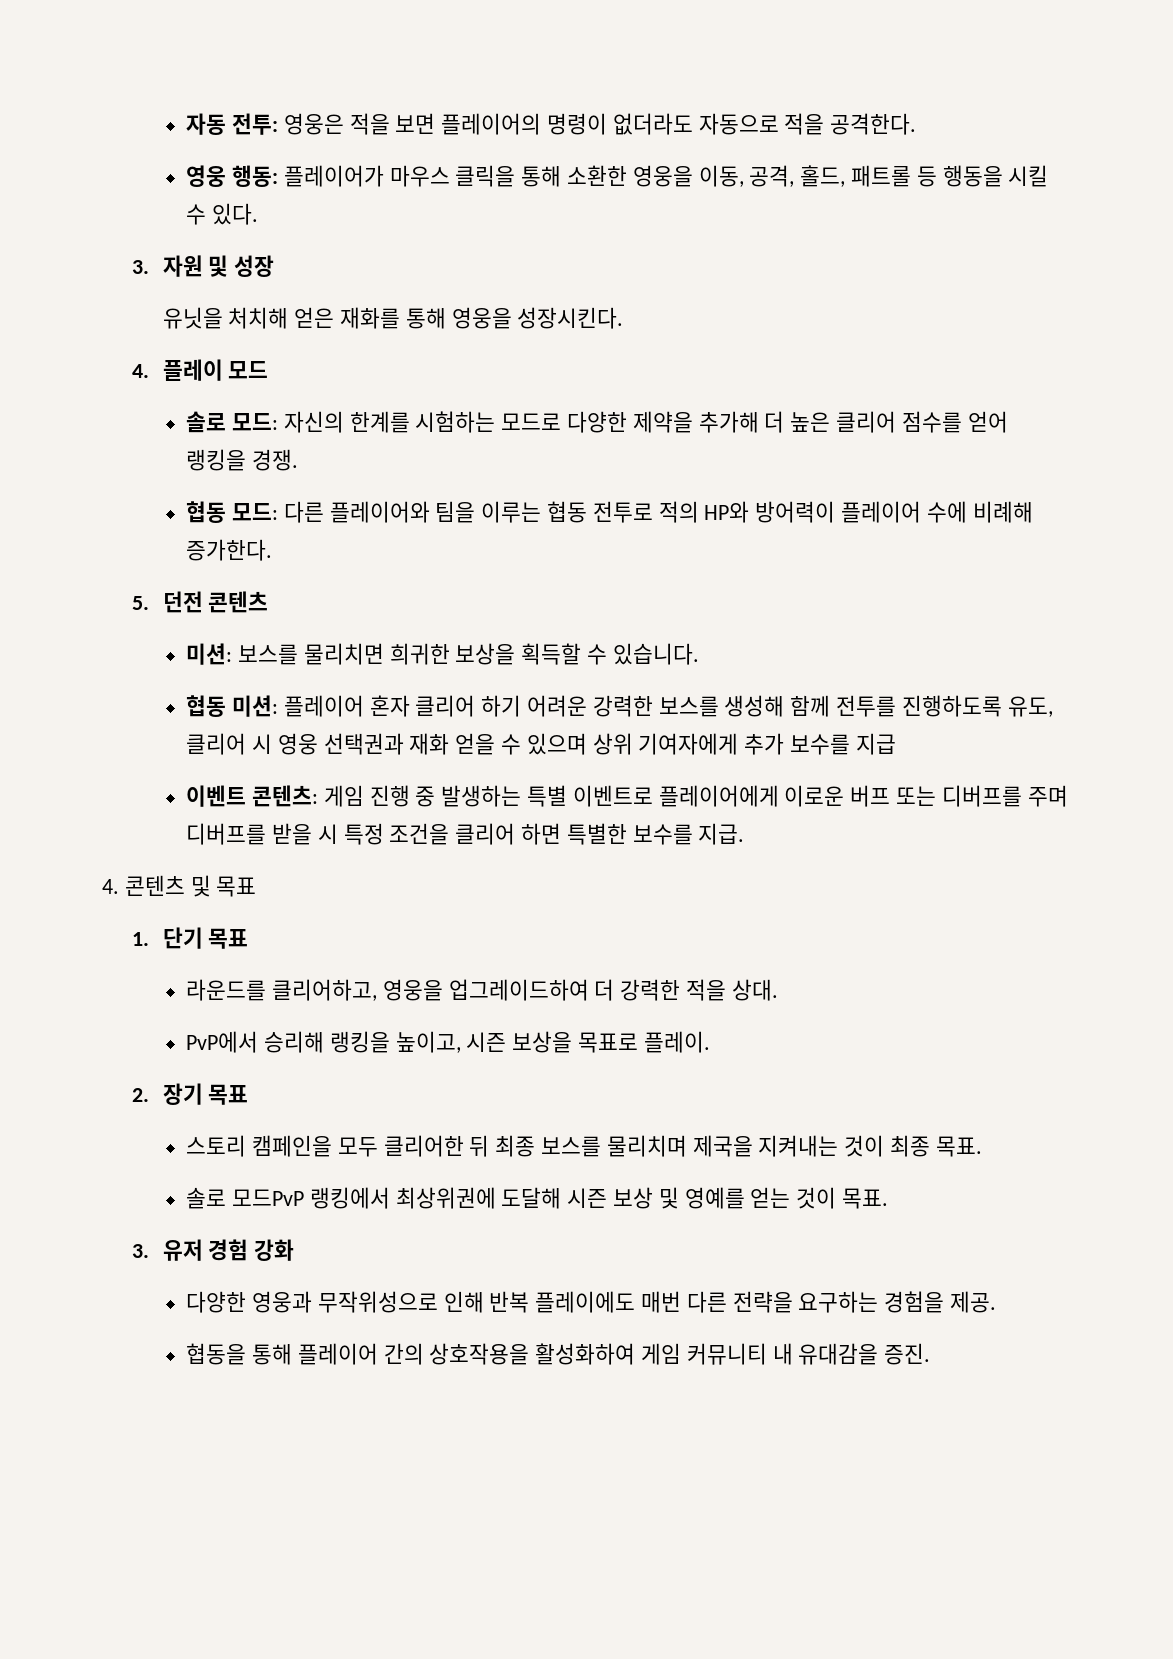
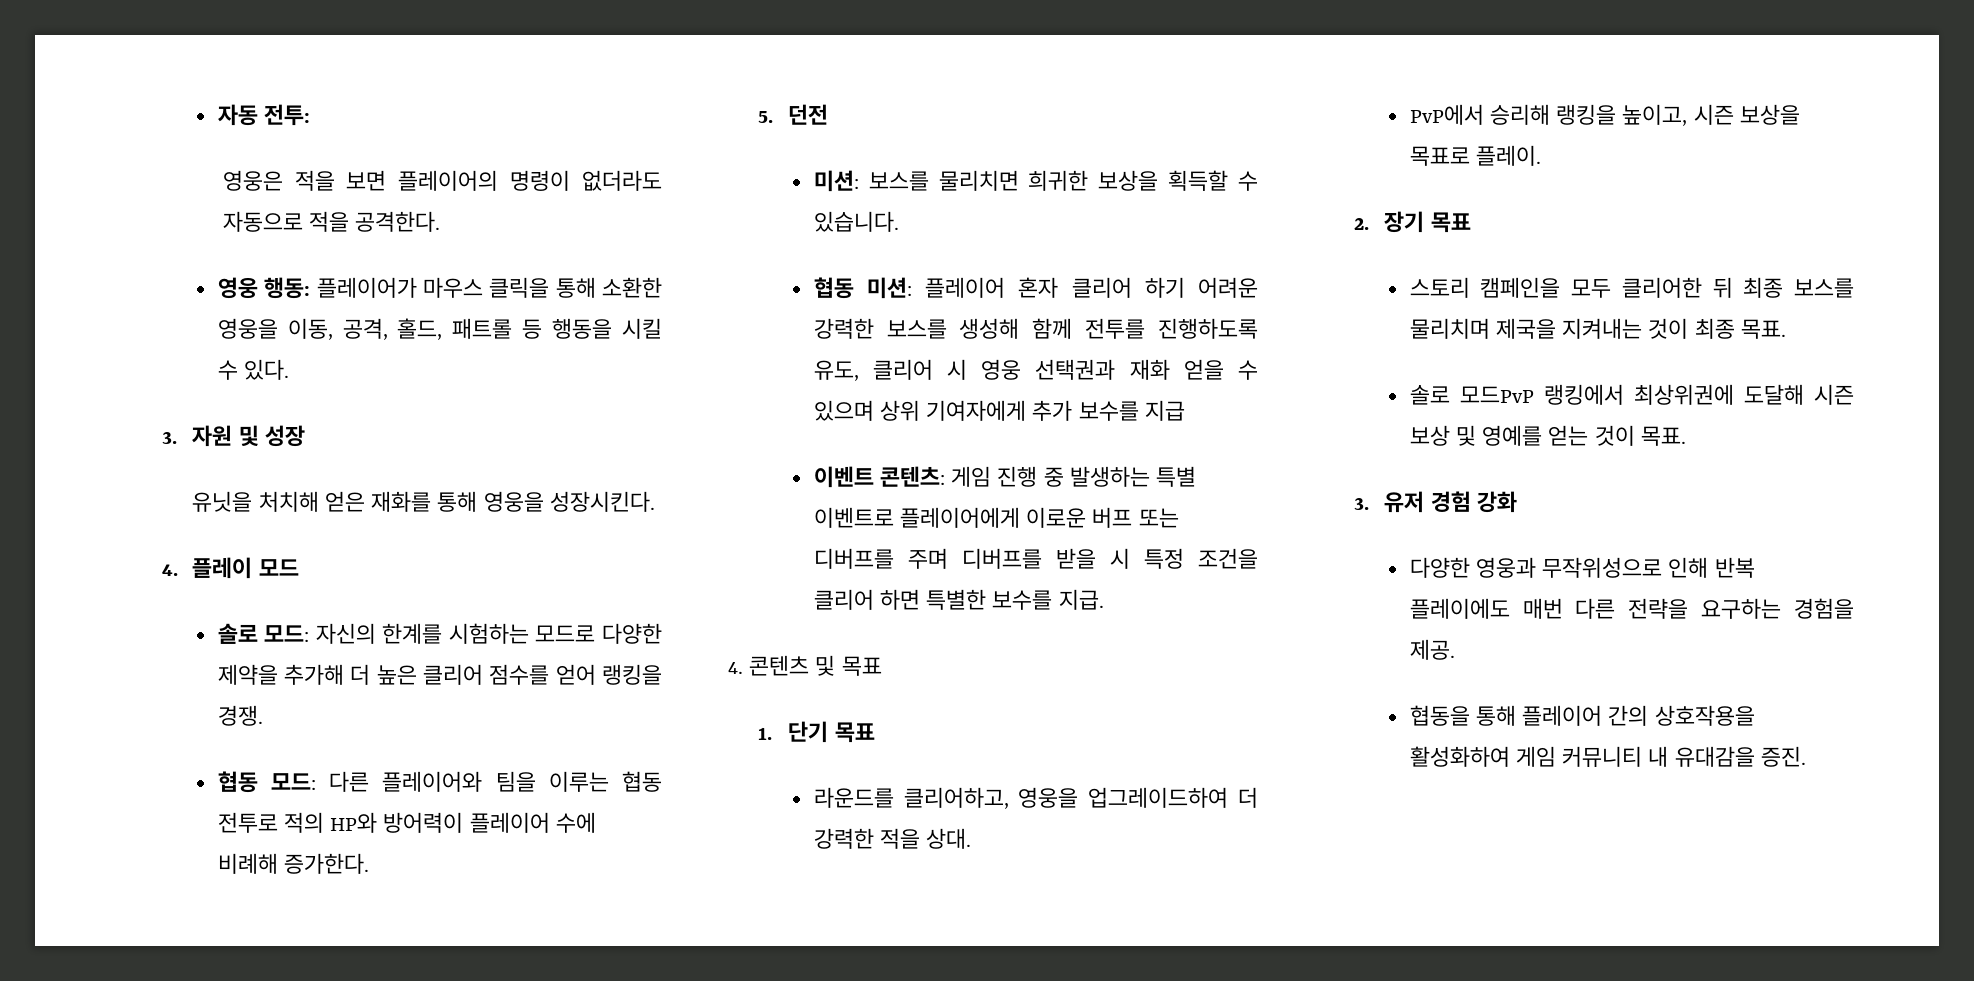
(279, 124) none -> (310, 115) //
[208,591,269,613] 콘텐츠 -> (829, 114) none

